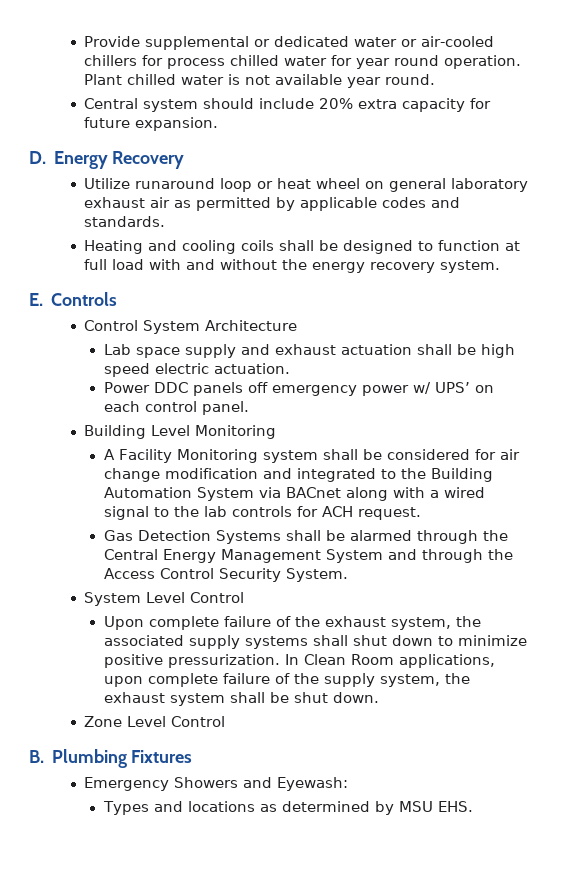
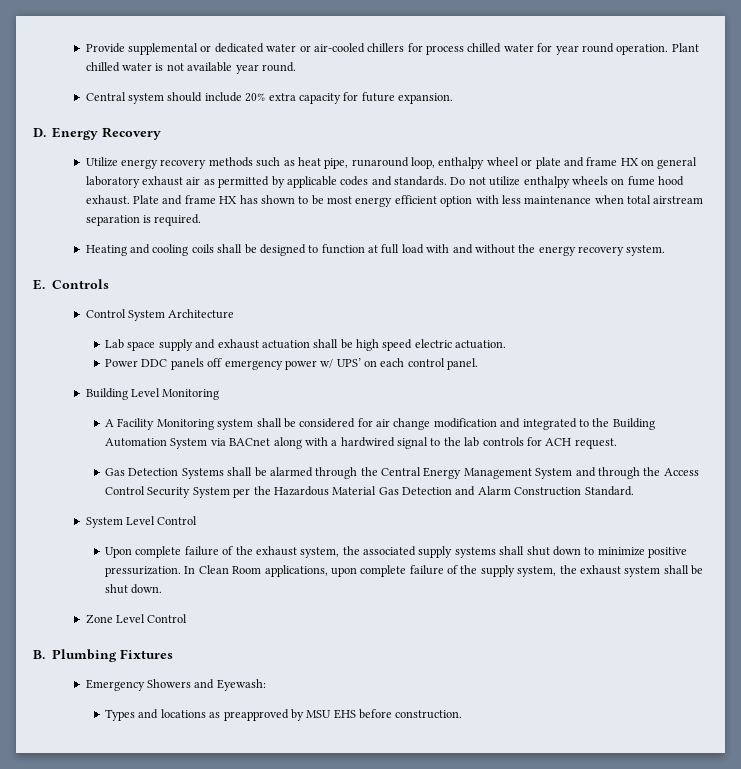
[135,178,361,192] runaround loop or heat wheel -> [121,157,639,169] energy recovery methods such as heat pipe, runaround loop, enthalpy wheel or plate and frame HX
(166, 221) none -> [450,176,685,188] [85,195,704,207] [85,214,202,226] Do not utilize enthalpy wheels on fume hood exhaust. Plate and frame HX has shown to be most energy efficient option with less maintenance when total airstream separation is required.
[443,487,485,498] wired -> [340,437,395,447] hardwired
[285,568,348,582] System. -> [192,486,634,498] System per the Hazardous Material Gas Detection and Alarm Construction Standard.
[281,801,370,812] determined -> [223,709,289,721] preapproved
[437,801,473,812] EHS. -> [333,709,463,719] EHS before construction.

